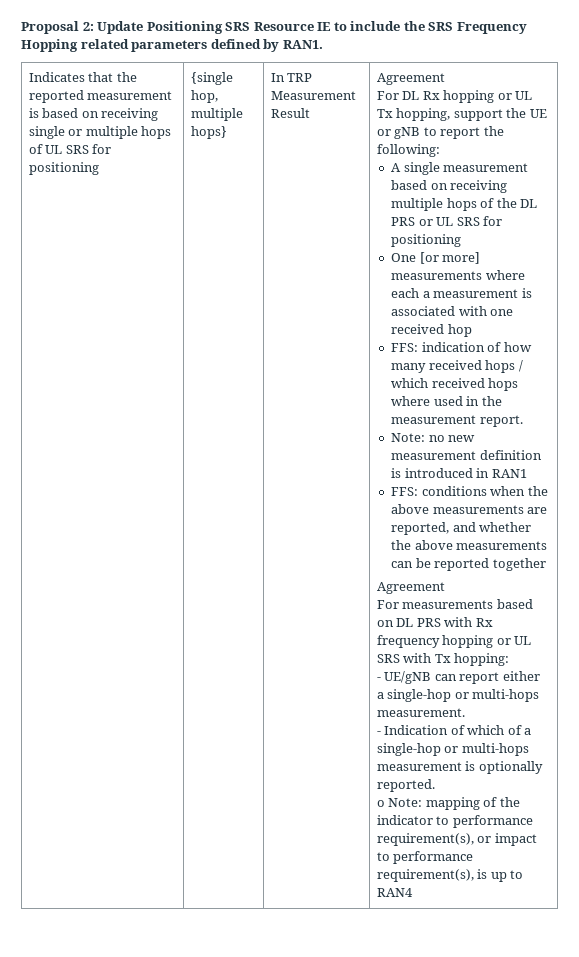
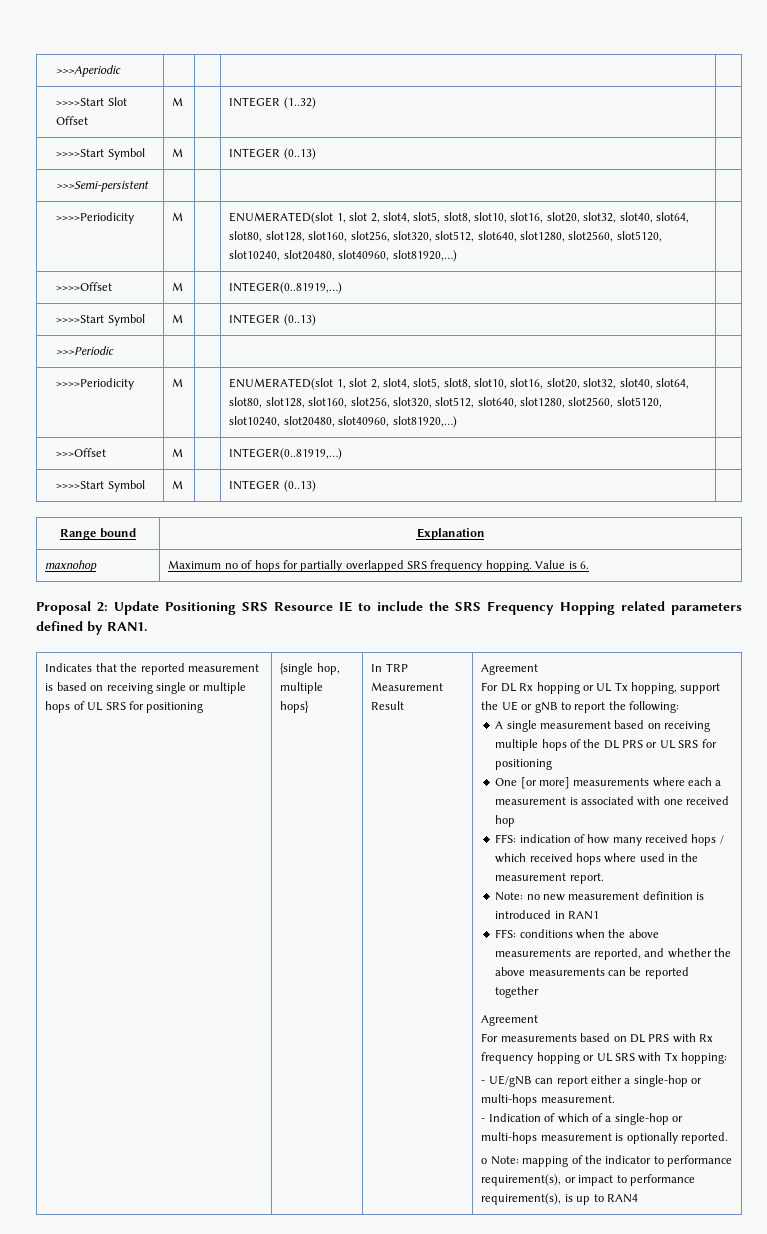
(21, 27) none -> [56,65,122,77] [56,97,127,106] [56,116,89,125] [172,97,184,106] [229,97,316,109] [56,148,145,160] [172,148,184,157] [229,148,316,160] [56,181,150,192] [56,212,135,224] [172,212,184,221] [229,212,689,224] [229,231,662,242] [229,250,457,262] [56,282,113,291] [172,282,184,291] [229,282,343,294] [56,314,145,326] [172,314,184,323] [229,314,316,326] [56,346,115,355] [56,378,135,390] [172,378,184,387] [229,378,689,390] [229,397,662,408] [229,416,457,428] [56,448,107,457] [172,448,184,457] [229,448,343,460] [56,480,145,492] [172,480,184,489] [229,480,316,492] [60,528,136,540] [416,528,485,540] [45,560,98,572] [168,560,589,572] >>>Aperiodic | | | | // >>>>Start Slot Offset | M | | INTEGER (1..32) | // >>>>Start Symbol | M | | INTEGER (0..13) | // >>>Semi-persistent | | | | // >>>>Periodicity | M | | ENUMERATED(slot 1, slot 2, slot4, slot5, slot8, slot10, slot16, slot20, slot32, slot40, slot64, slot80, slot128, slot160, slot256, slot320, slot512, slot640, slot1280, slot2560, slot5120, slot10240, slot20480, slot40960, slot81920,…) | // >>>>Offset | M | | INTEGER(0..81919,…) | // >>>>Start Symbol | M | | INTEGER (0..13) | // >>>Periodic | | | | // >>>>Periodicity | M | | ENUMERATED(slot 1, slot 2, slot4, slot5, slot8, slot10, slot16, slot20, slot32, slot40, slot64, slot80, slot128, slot160, slot256, slot320, slot512, slot640, slot1280, slot2560, slot5120, slot10240, slot20480, slot40960, slot81920,…) | // >>>Offset | M | | INTEGER(0..81919,…) | // >>>>Start Symbol | M | | INTEGER (0..13) | // Range bound | Explanation // maxnohop | Maximum no of hops for partially overlapped SRS frequency hopping. Value is 6. //

